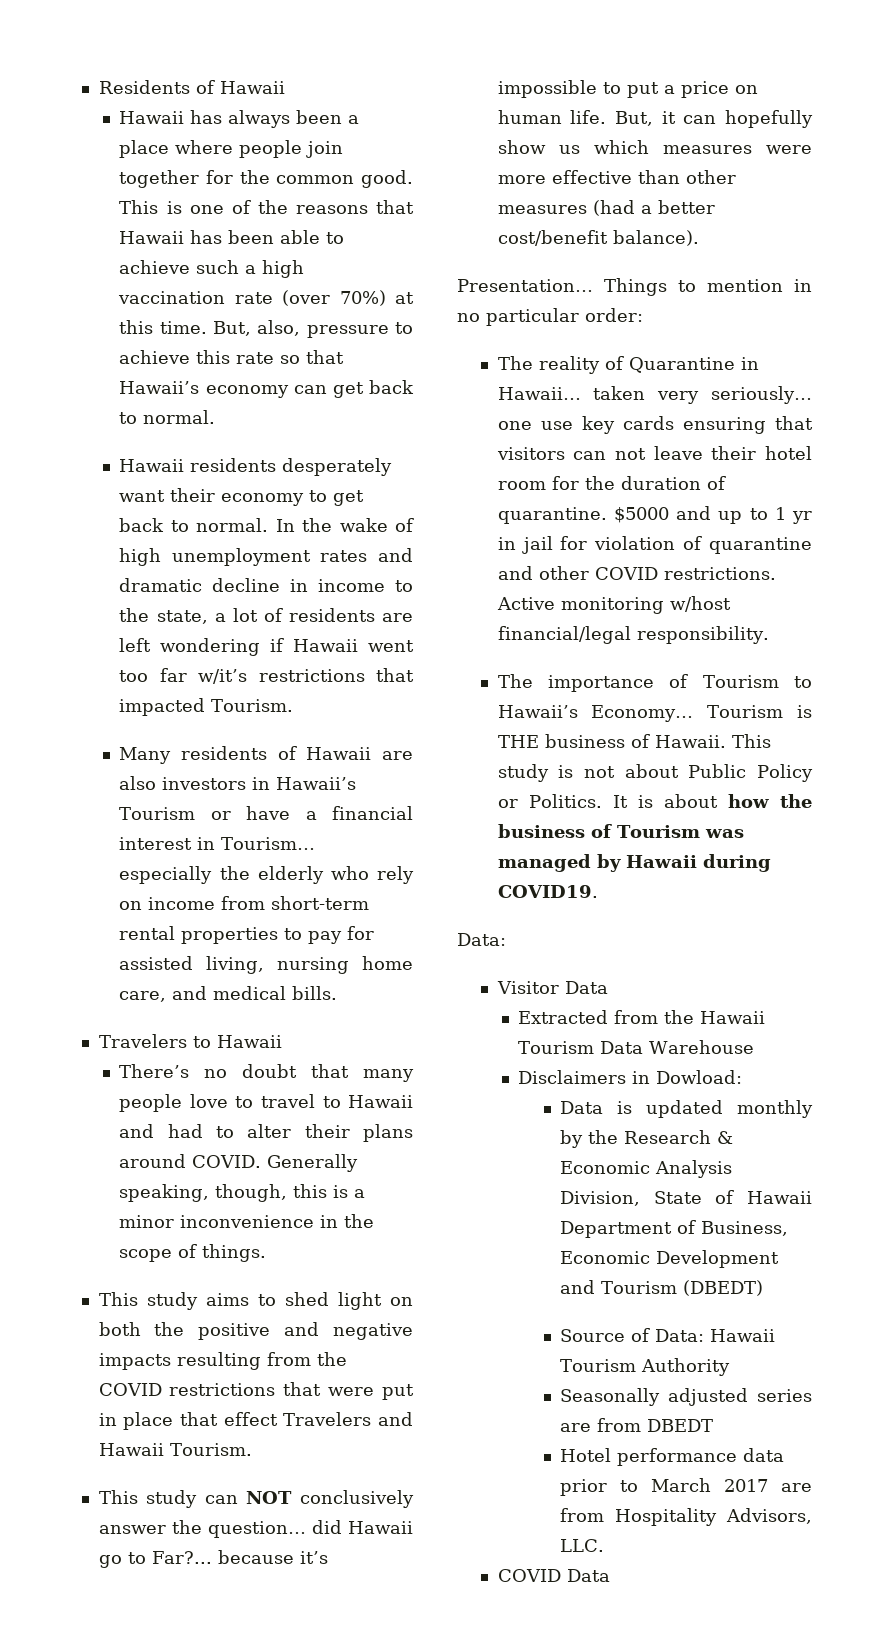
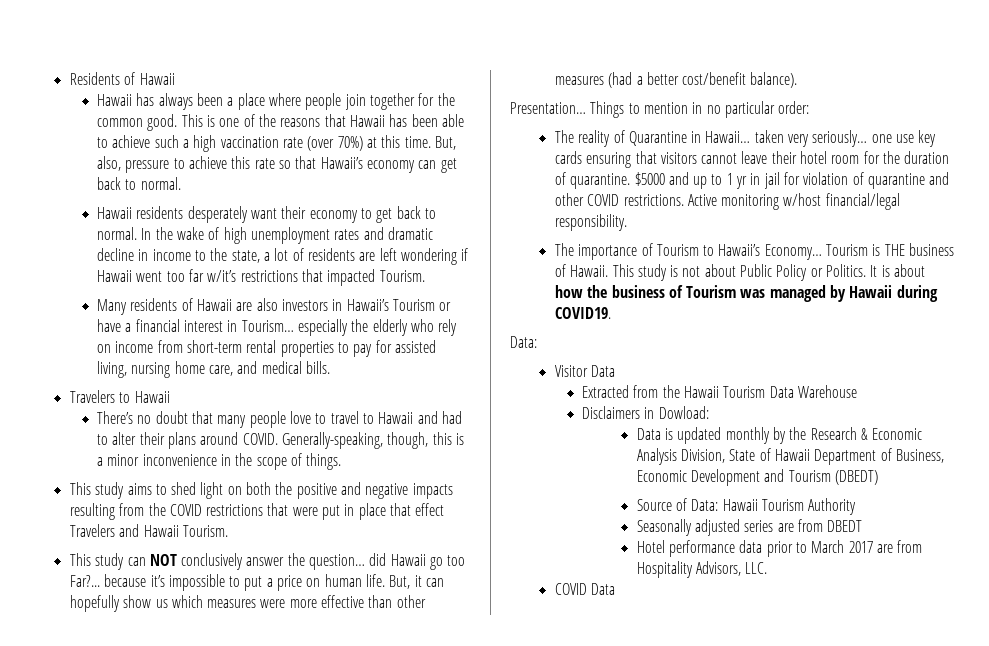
[267,1154,359,1172] [119,1184,210,1202] Generally speaking, -> [282,432,384,449] Generally-speaking,
[127,1552,146,1564] to -> [447,555,466,566] too
[573,448,646,460] can not -> [701,153,738,164] cannot

